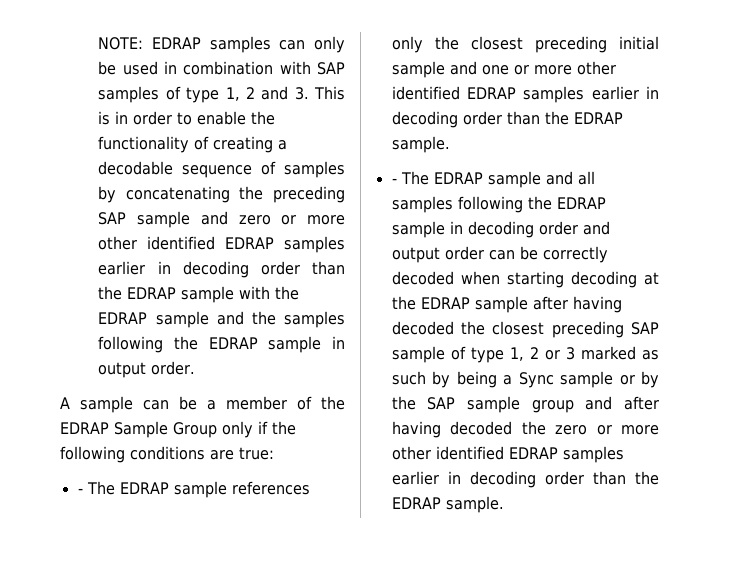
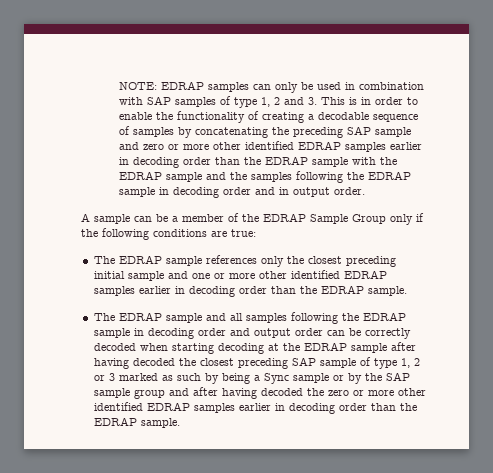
(345, 342) none -> [172,187,289,198] decoding order and in
[77,488,83,494] - -> (256, 233) none
[391,178,397,184] - -> (407, 291) none

